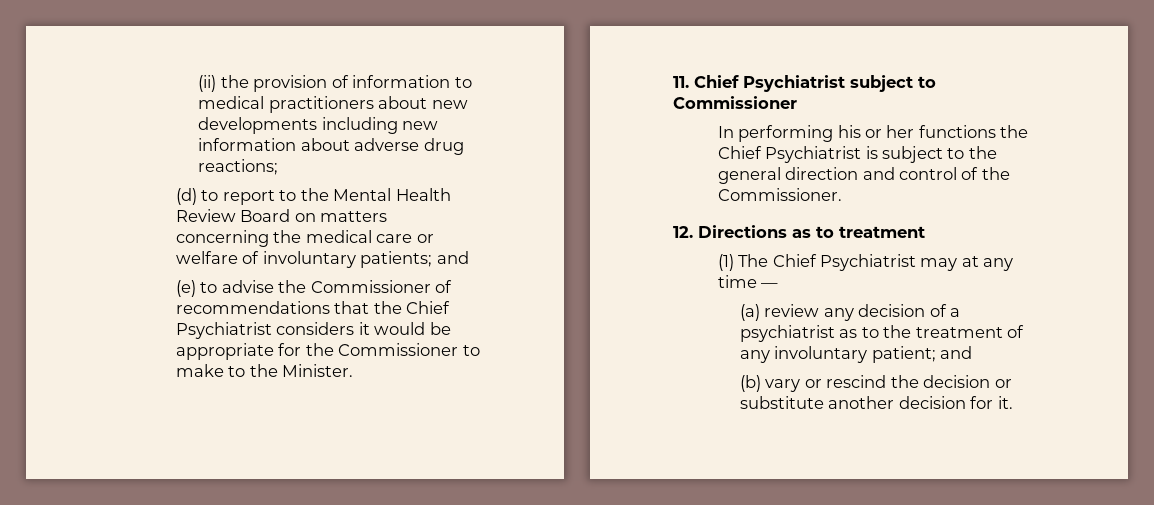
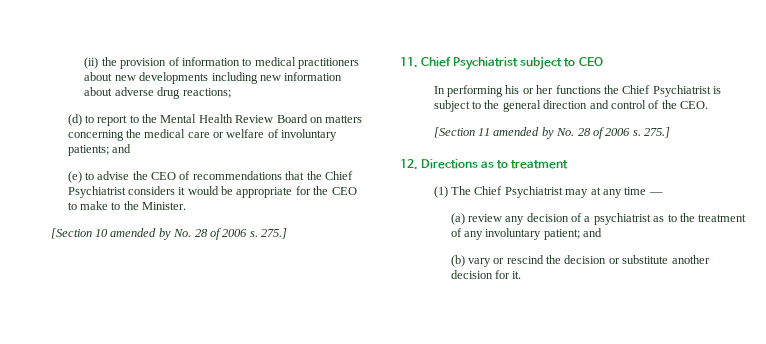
[310,280,431,293] Commissioner -> [151,172,177,180] CEO
[338,343,459,356] Commissioner -> [331,187,357,195] CEO
(354, 370) none -> [50,228,288,240] // [Section 10 amended by No. 28 of 2006 s. 275.]
[673,96,797,109] Commissioner -> [578,57,603,66] CEO
[717,188,842,201] Commissioner. -> [680,101,709,109] [433,127,671,139] CEO. // [Section 11 amended by No. 28 of 2006 s. 275.]

